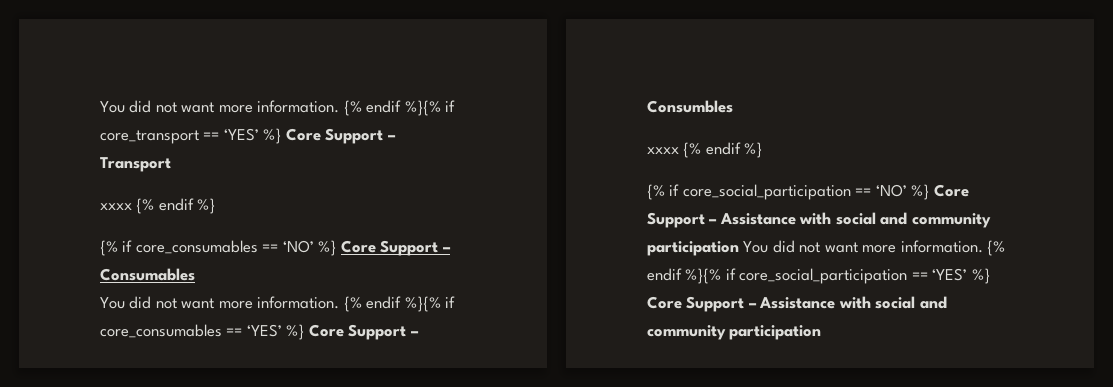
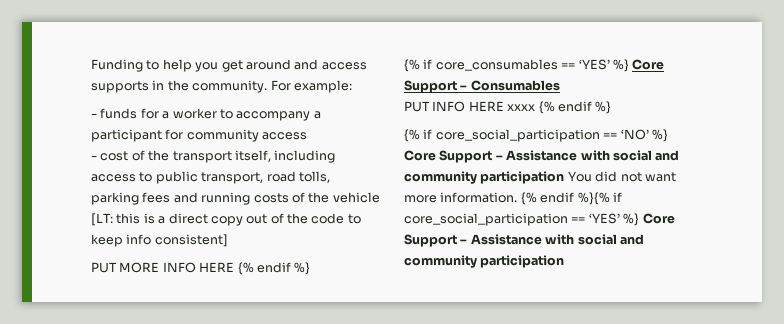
[100,100,456,116] [100,128,396,144] [100,157,171,172] [100,203,132,210] You did not want more information. {% endif %}{% if core_transport == ‘YES’ %} Core Support – Transport // xxxx -> [91,59,367,72] [91,80,352,93] [91,108,321,121] [91,129,308,142] [91,150,336,163] [91,171,330,184] [91,192,380,205] [91,213,361,226] [91,234,228,247] [91,262,235,273] Funding to help you get around and access supports in the community. For example: // - funds for a worker to accompany a participant for community access // - cost of the transport itself, including access to public transport, road tolls, parking fees and running costs of the vehicle [LT: this is a direct copy out of the code to keep info consistent] // PUT MORE INFO HERE
[282,240,314,253] ‘NO’ -> [578,59,610,70] ‘YES’
[100,296,456,312] [100,324,419,340] [647,100,733,113] You did not want more information. {% endif %}{% if core_consumables == ‘YES’ %} Core Support – Consumbles // -> [404,101,504,112] PUT INFO HERE

